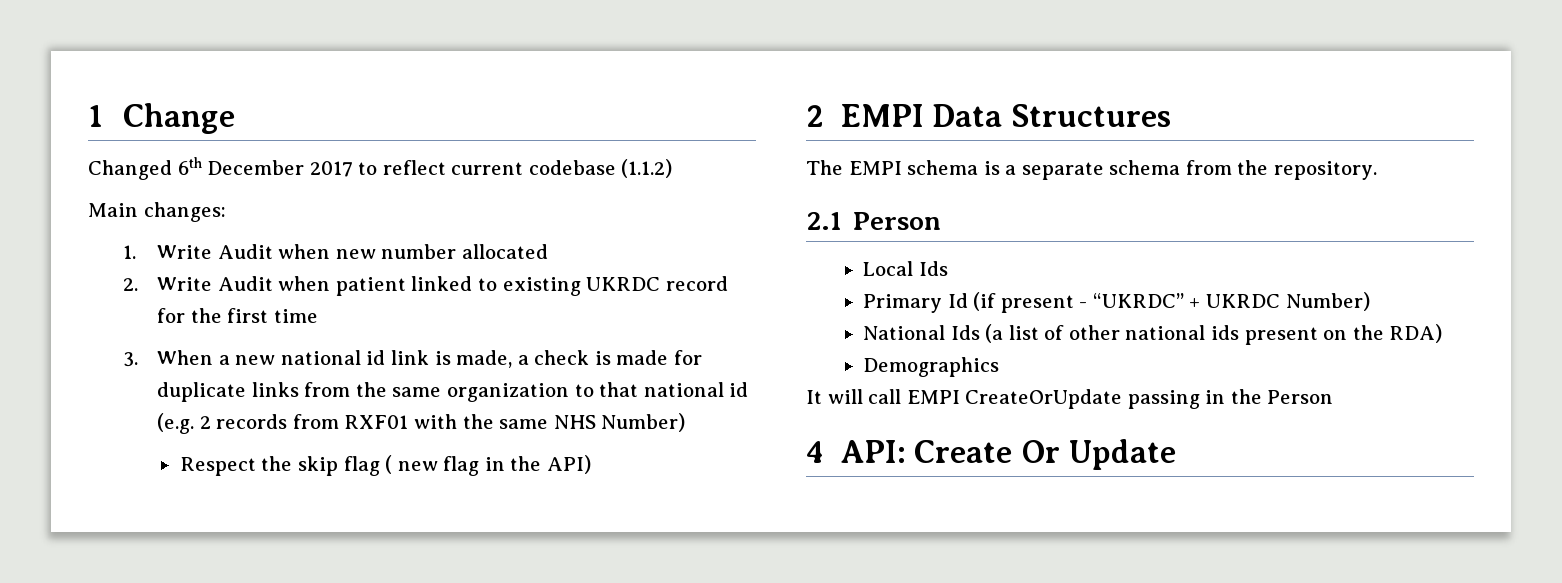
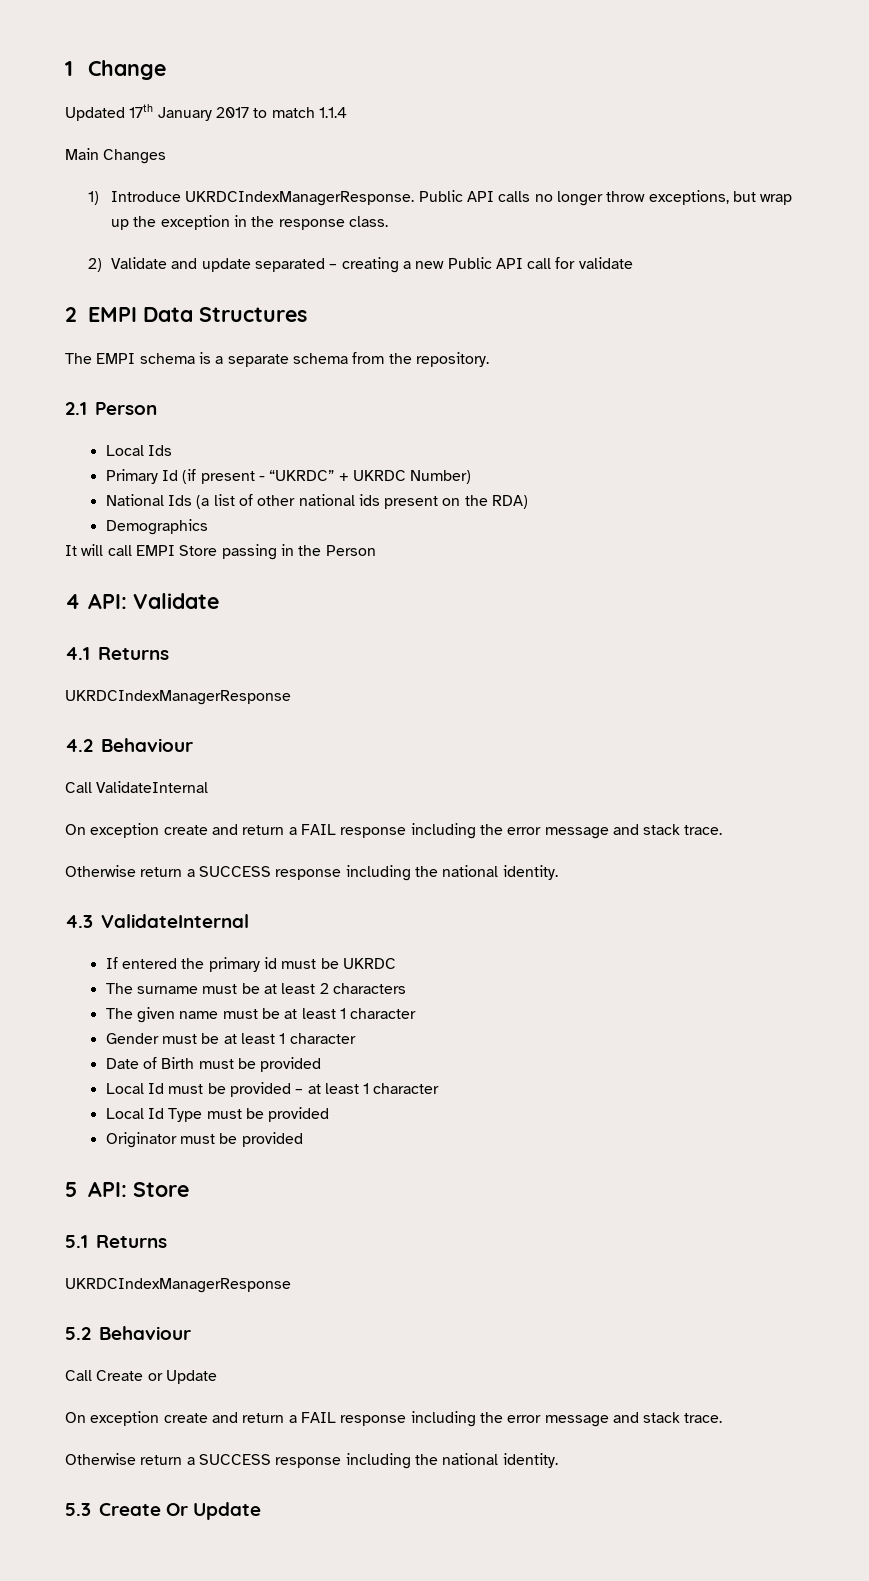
[88,157,673,180] [88,202,226,222] [122,244,549,259] [122,276,728,296] [157,308,318,323] [122,350,702,368] [157,382,749,402] [157,413,686,434] [179,455,591,476] Changed 6th December 2017 to reflect current codebase (1.1.2) // Main changes: // 1. Write Audit when new number allocated // 2. Write Audit when patient linked to existing UKRDC record for the first time // 3. When a new national id link is made, a check is made for duplicate links from the same organization to that national id (e.g. 2 records from RXF01 with the same NHS Number) // Respect the skip flag ( new flag in the API) -> [65,104,347,121] [65,148,167,164] [87,190,793,206] [110,215,388,230] [87,257,633,273] Updated 17th January 2017 to match 1.1.4 // Main Changes // 1) Introduce UKRDCIndexManagerResponse. Public API calls no longer throw exceptions, but wrap up the exception in the response class. // 2) Validate and update separated – creating a new Public API call for validate
[965,389,1123,409] CreateOrUpdate -> [179,545,218,556] Store
(906, 451) none -> [133,593,219,609] [65,647,169,660] [65,690,291,705] [65,738,193,752] [65,781,209,793] [65,823,723,839] [65,865,558,881] [65,914,249,928] [105,957,396,972] [105,983,406,994] [105,1007,417,1023] [105,1033,356,1044] [105,1057,322,1072] [105,1082,440,1097] [105,1107,330,1122] [105,1132,303,1148] [65,1181,189,1197] [65,1235,167,1248] [65,1278,291,1293] [65,1326,191,1340] [65,1370,217,1384] [65,1411,723,1427] [65,1453,558,1469] [65,1503,91,1516] Validate // 4.1 Returns // UKRDCIndexManagerResponse // 4.2 Behaviour // Call ValidateInternal // On exception create and return a FAIL response including the error message and stack trace. // Otherwise return a SUCCESS response including the national identity. // 4.3 ValidateInternal // If entered the primary id must be UKRDC // The surname must be at least 2 characters // The given name must be at least 1 character // Gender must be at least 1 character // Date of Birth must be provided // Local Id must be provided – at least 1 character // Local Id Type must be provided // Originator must be provided // 5 API: Store // 5.1 Returns // UKRDCIndexManagerResponse // 5.2 Behaviour // Call Create or Update // On exception create and return a FAIL response including the error message and stack trace. // Otherwise return a SUCCESS response including the national identity. // 5.3

